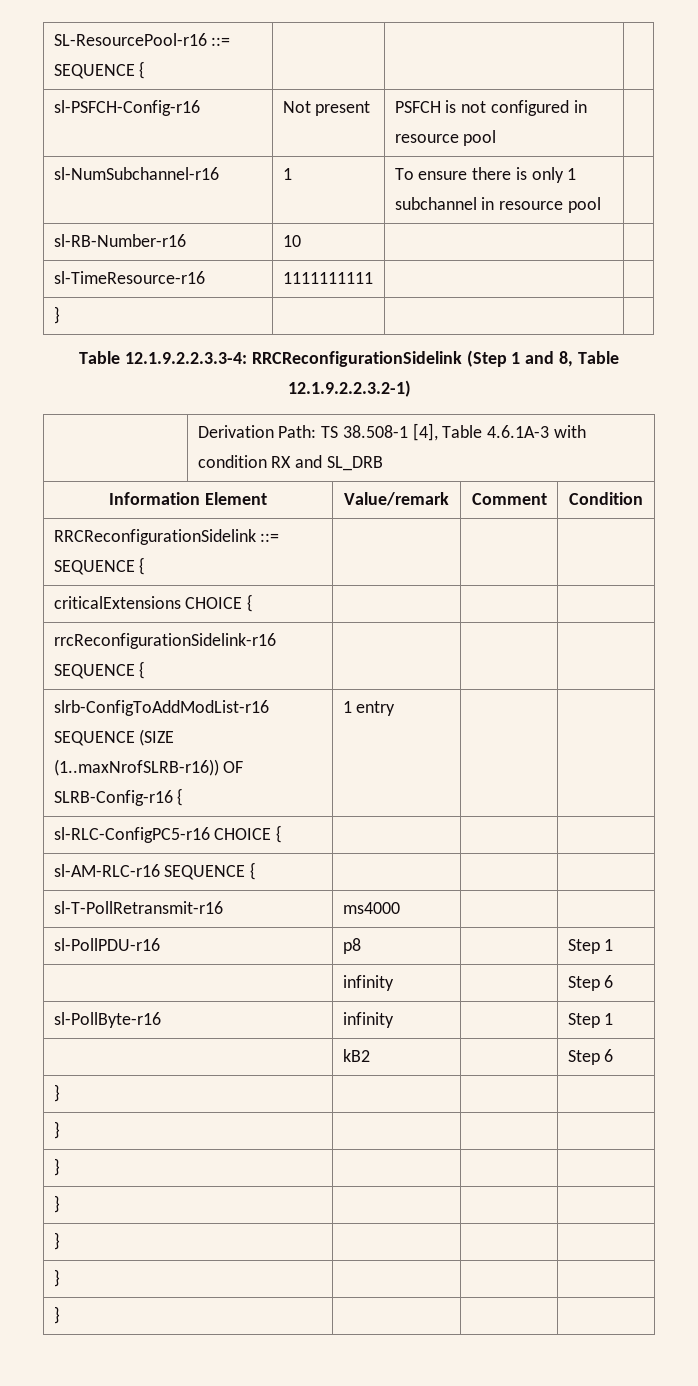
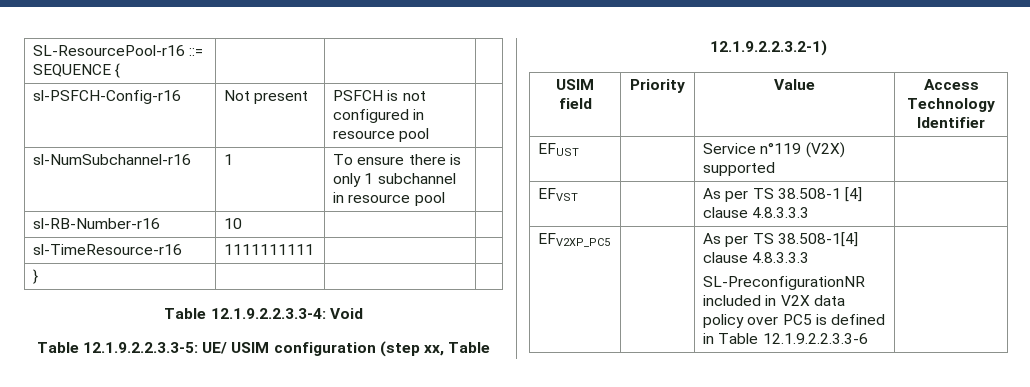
[251,350,619,367] [287,380,411,397] [197,423,586,441] [197,455,383,471] [109,492,267,505] [344,492,449,506] [471,493,547,505] [569,492,643,505] [53,529,280,545] [53,557,146,575] [53,594,254,612] [53,633,276,649] [53,661,146,679] [53,700,269,716] [53,729,175,746] [53,759,244,776] [53,788,184,806] [342,701,396,716] [53,825,283,843] [53,862,257,880] [53,901,223,914] [342,902,400,914] [53,938,160,951] [342,938,361,954] [567,939,614,954] [342,975,394,991] [567,975,614,991] [53,1012,161,1028] [342,1012,394,1028] [567,1013,614,1028] [342,1049,370,1062] [567,1049,614,1065] [53,1084,60,1102] [53,1121,60,1139] [53,1158,60,1176] [53,1195,60,1213] [53,1232,60,1250] [53,1269,60,1287] [53,1306,60,1324] RRCReconfigurationSidelink (Step 1 and 8, Table 12.1.9.2.2.3.2-1) // | Derivation Path: TS 38.508-1 [4], Table 4.6.1A-3 with condition RX and SL_DRB // Information Element | Value/remark | Comment | Condition // RRCReconfigurationSidelink ::= SEQUENCE { | | | // criticalExtensions CHOICE { | | | // rrcReconfigurationSidelink-r16 SEQUENCE { | | | // slrb-ConfigToAddModList-r16 SEQUENCE (SIZE (1..maxNrofSLRB-r16)) OF SLRB-Config-r16 { | 1 entry | | // sl-RLC-ConfigPC5-r16 CHOICE { | | | // sl-AM-RLC-r16 SEQUENCE { | | | // sl-T-PollRetransmit-r16 | ms4000 | | // sl-PollPDU-r16 | p8 | | Step 1 // | infinity | | Step 6 // sl-PollByte-r16 | infinity | | Step 1 // | kB2 | | Step 6 // } | | | // } | | | // } | | | // } | | | // } | | | // } | | | // } | | -> [329,308,363,319] [36,341,491,357] [710,40,827,56] [556,79,594,90] [558,98,592,109] [630,79,685,93] [774,79,815,90] [923,79,979,90] [907,98,995,112] [917,117,985,128] [538,143,580,156] [703,142,845,158] [703,162,776,176] [538,188,579,201] [703,187,862,202] [703,207,810,218] [538,233,611,247] [703,232,858,247] [703,252,810,263] [703,276,866,290] [703,295,845,306] [703,314,885,328] [703,333,868,344] Void // Table 12.1.9.2.2.3.3-5: UE/ USIM configuration (step xx, Table 12.1.9.2.2.3.2-1) // USIM field | Priority | Value | Access Technology Identifier // EFUST | | Service n°119 (V2X) supported | // EFVST | | As per TS 38.508-1 [4] clause 4.8.3.3.3 | // EFV2XP_PC5 | | As per TS 38.508-1[4] clause 4.8.3.3.3 // SL-PreconfigurationNR included in V2X data policy over PC5 is defined in Table 12.1.9.2.2.3.3-6

